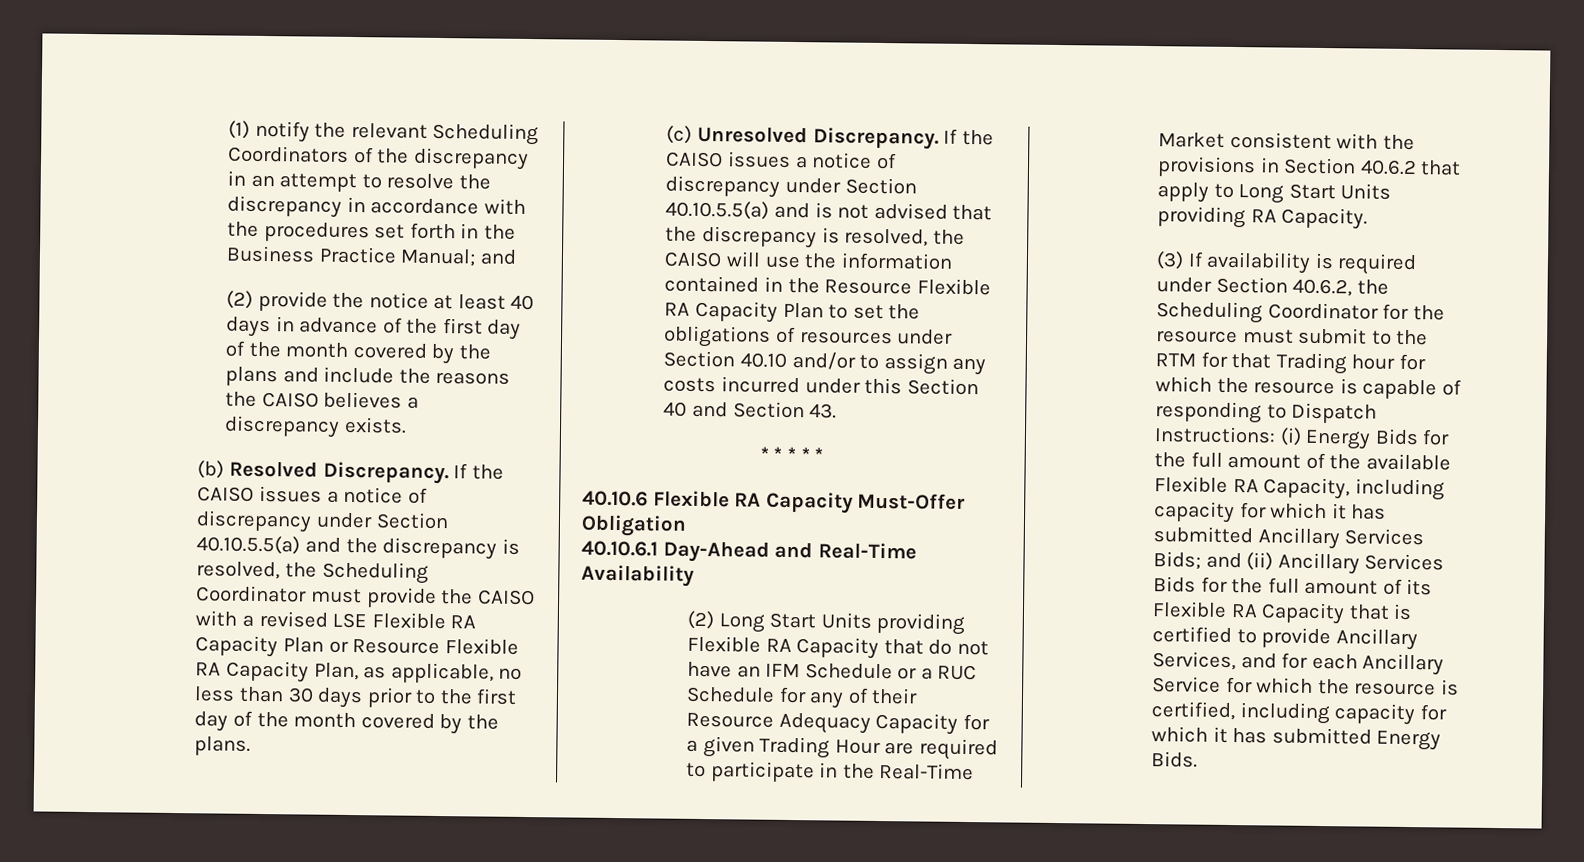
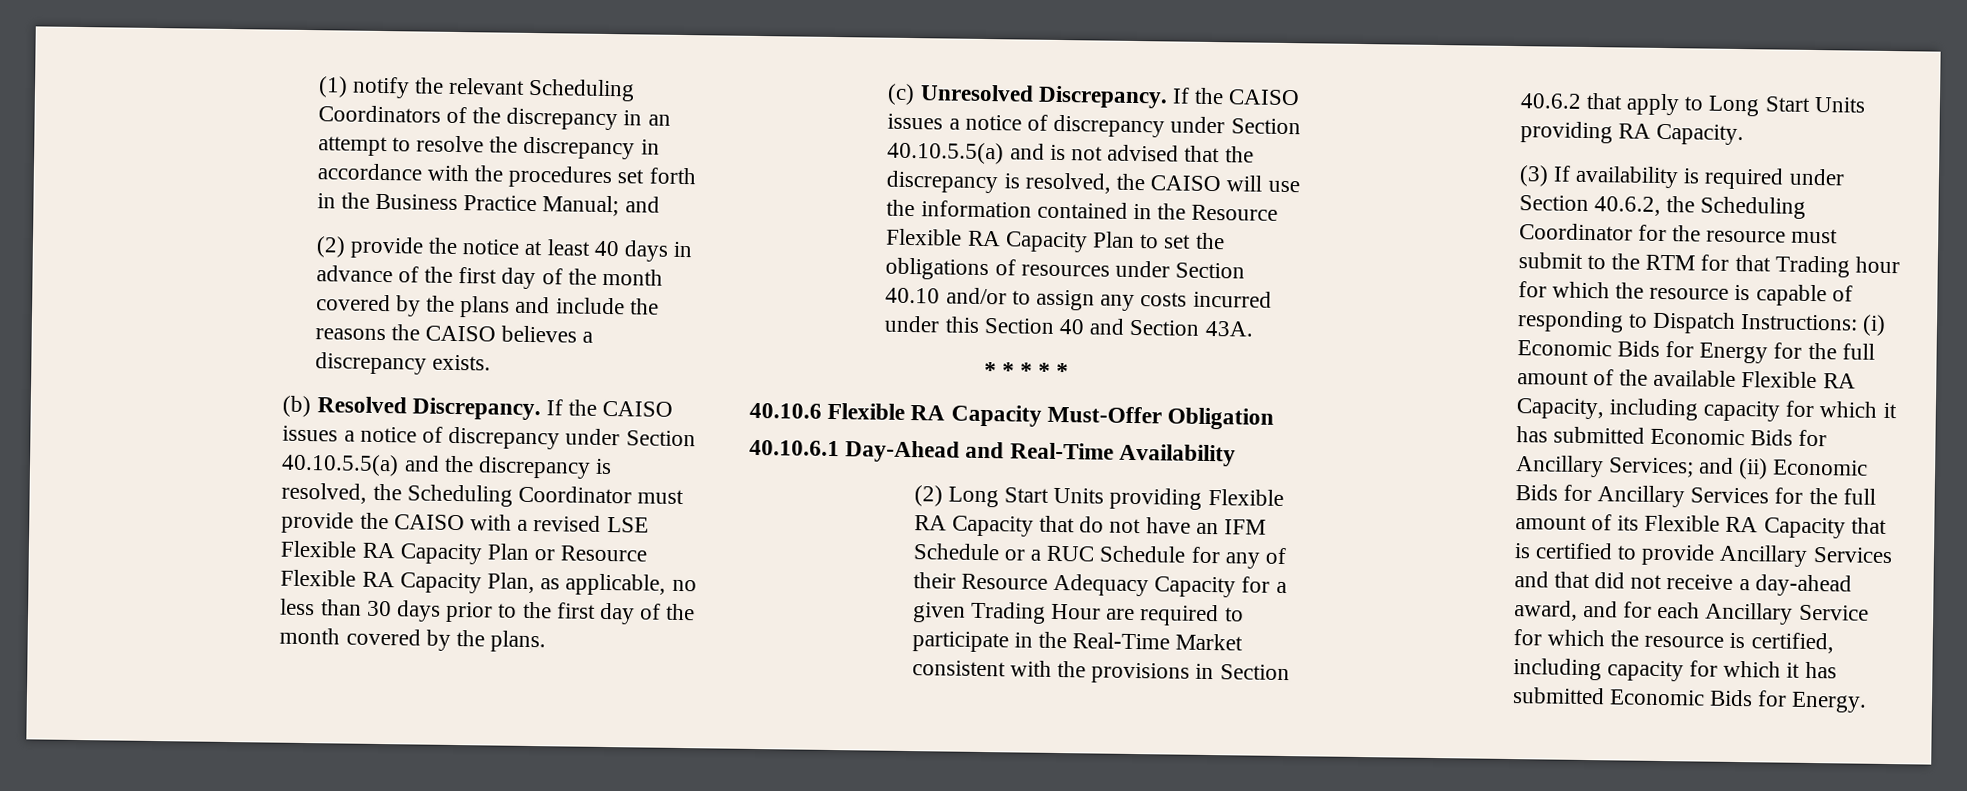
[809,403,838,419] 43. -> [1204,320,1254,337] 43A.
[1305,428,1419,450] Energy Bids -> [1516,340,1769,364] Economic Bids for Energy
[1257,527,1425,550] [1153,551,1445,575] [1153,576,1197,593] Ancillary Services Bids; and (ii) Ancillary Services Bids -> [1650,428,1828,447] [1514,455,1869,480] [1514,484,1770,508] Economic Bids for Ancillary Services; and (ii) Economic Bids for Ancillary Services
[1152,651,1237,671] Services, -> [1812,547,1893,564] [1513,571,1852,597] [1513,600,1578,621] Services and that did not receive a day-ahead award,
[1376,730,1442,751] [1151,751,1199,768] Energy Bids. -> [1608,689,1868,713] Economic Bids for Energy.

